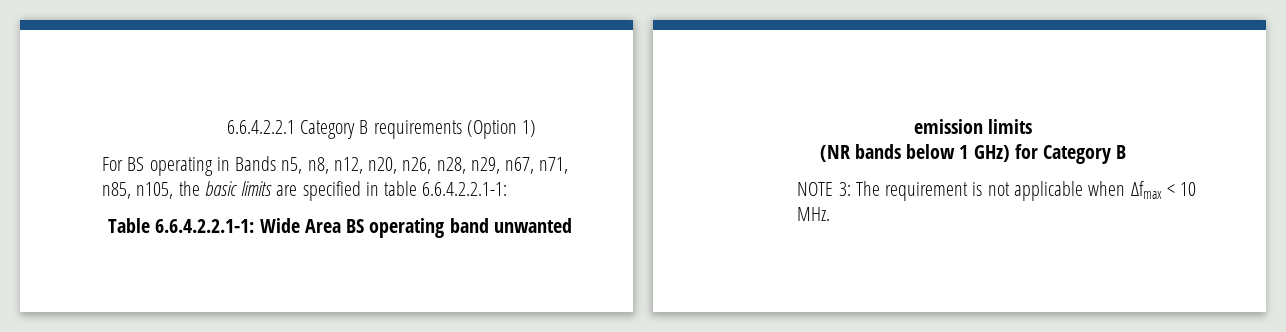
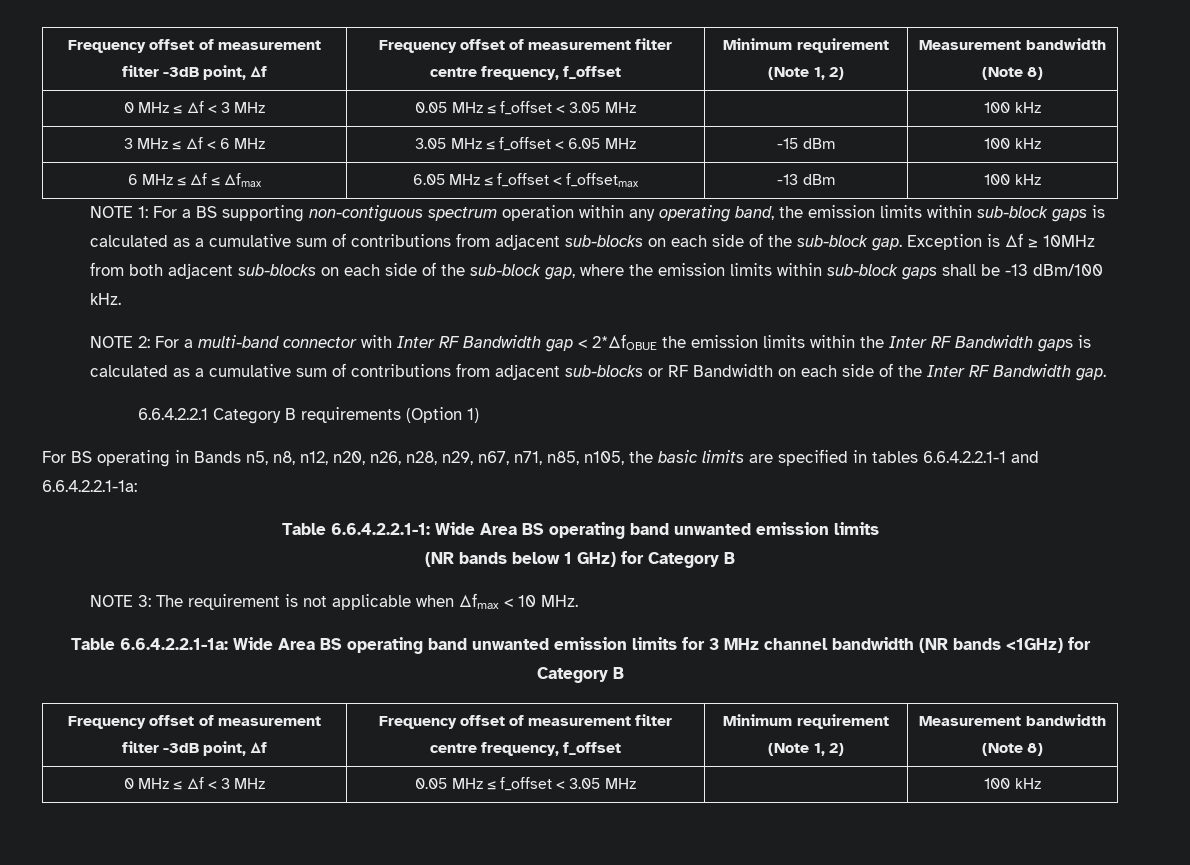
(226, 127) none -> [68,39,321,53] [121,65,268,80] [378,38,673,53] [429,66,622,80] [723,38,889,53] [768,67,844,80] [919,38,1106,50] [981,67,1044,80] [123,101,266,114] [415,101,636,115] [984,102,1041,113] [123,137,266,150] [415,137,636,151] [777,138,835,149] [984,138,1041,149] [127,173,263,187] [412,173,640,187] [777,174,835,185] [984,174,1041,185] [89,205,1105,222] [89,233,1095,251] [89,262,1103,280] [89,293,121,305] [89,334,1091,352] [89,363,1106,381] Frequency offset of measurement filter -3dB point, Δf | Frequency offset of measurement filter centre frequency, f_offset | Minimum requirement (Note 1, 2) | Measurement bandwidth (Note 8) // 0 MHz ≤ Δf < 3 MHz | 0.05 MHz ≤ f_offset < 3.05 MHz | | 100 kHz // 3 MHz ≤ Δf < 6 MHz | 3.05 MHz ≤ f_offset < 6.05 MHz | -15 dBm | 100 kHz // 6 MHz ≤ Δf ≤ Δfmax | 6.05 MHz ≤ f_offset < f_offsetmax | -13 dBm | 100 kHz // NOTE 1: For a BS supporting non-contiguous spectrum operation within any operating band, the emission limits within sub-block gaps is calculated as a cumulative sum of contributions from adjacent sub-blocks on each side of the sub-block gap. Exception is Δf ≥ 10MHz from both adjacent sub-blocks on each side of the sub-block gap, where the emission limits within sub-block gaps shall be -13 dBm/100 kHz. // NOTE 2: For a multi-band connector with Inter RF Bandwidth gap < 2*ΔfOBUE the emission limits within the Inter RF Bandwidth gaps is calculated as a cumulative sum of contributions from adjacent sub-blocks or RF Bandwidth on each side of the Inter RF Bandwidth gap. //
[384,181,508,196] table 6.6.4.2.2.1-1: -> [872,451,1039,463] [42,480,137,492] tables 6.6.4.2.2.1-1 and 6.6.4.2.2.1-1a:
(831, 214) none -> [70,637,1091,654] [536,667,624,683] [68,715,321,729] [121,741,268,756] [378,714,673,729] [429,742,622,756] [723,714,889,729] [768,743,844,756] [919,714,1106,726] [981,743,1044,756] [123,777,266,790] [415,777,636,791] [984,778,1041,789] // Table 6.6.4.2.2.1-1a: Wide Area BS operating band unwanted emission limits for 3 MHz channel bandwidth (NR bands <1GHz) for Category B // Frequency offset of measurement filter -3dB point, Δf | Frequency offset of measurement filter centre frequency, f_offset | Minimum requirement (Note 1, 2) | Measurement bandwidth (Note 8) // 0 MHz ≤ Δf < 3 MHz | 0.05 MHz ≤ f_offset < 3.05 MHz | | 100 kHz

